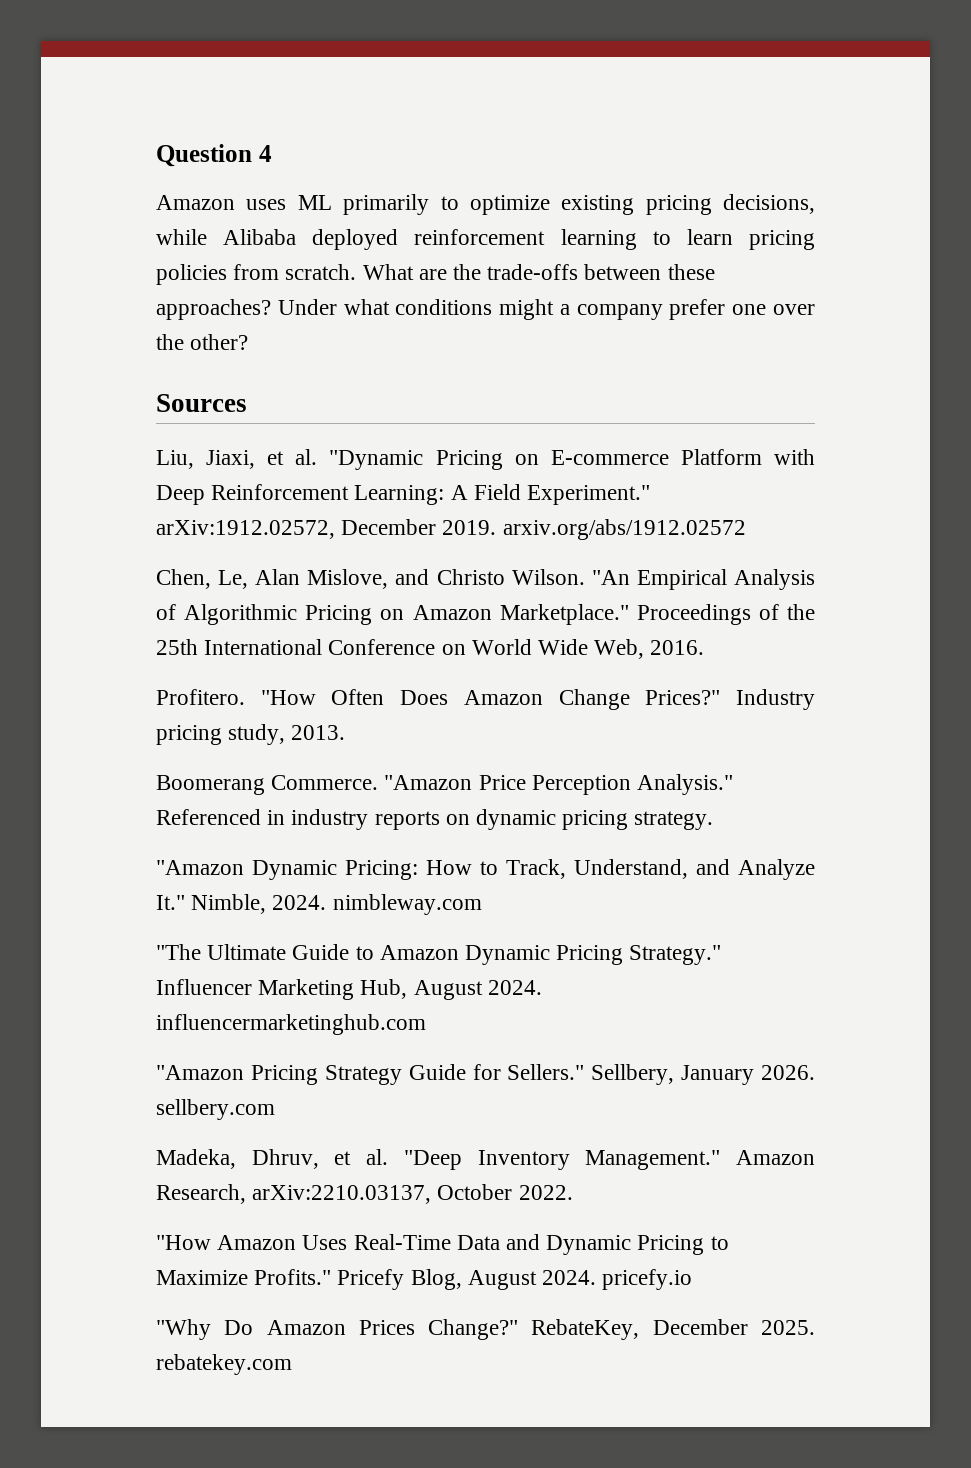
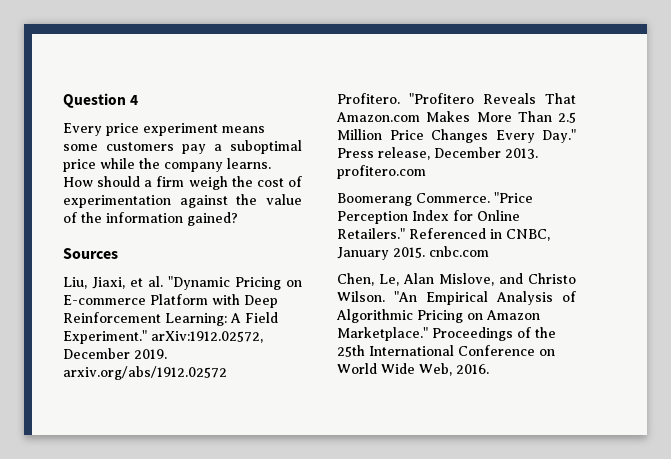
[156,194,815,215] [156,229,815,250] [156,264,715,285] [156,299,816,320] [156,334,249,350] Amazon uses ML primarily to optimize existing pricing decisions, while Alibaba deployed reinforcement learning to learn pricing policies from scratch. What are the trade-offs between these approaches? Under what conditions might a company prefer one over the other? -> [63,123,265,136] [63,140,302,154] [63,158,271,172] [63,176,302,190] [63,194,302,208] [63,212,238,226] Every price experiment means some customers pay a suboptimal price while the company learns. How should a firm weigh the cost of experimentation against the value of the information gained?
(746, 529) none -> [337,93,576,104] [336,111,576,123] [337,129,576,143] [337,147,538,160] [337,165,426,179] [337,192,533,206] [337,210,520,224] [337,228,550,241] [337,246,489,260] // Profitero. "Profitero Reveals That Amazon.com Makes More Than 2.5 Million Price Changes Every Day." Press release, December 2013. profitero.com // Boomerang Commerce. "Price Perception Index for Online Retailers." Referenced in CNBC, January 2015. cnbc.com
[156,689,815,710] [156,724,346,745] [156,774,734,795] [156,809,714,830] [156,859,815,880] [156,894,482,915] [156,944,722,965] [156,979,542,1000] [156,1014,426,1035] [156,1064,815,1085] [156,1099,275,1120] [156,1149,815,1170] [156,1184,573,1204] [156,1234,729,1255] [156,1269,693,1290] [156,1319,815,1340] [156,1354,292,1375] // Profitero. "How Often Does Amazon Change Prices?" Industry pricing study, 2013. // Boomerang Commerce. "Amazon Price Perception Analysis." Referenced in industry reports on dynamic pricing strategy. // "Amazon Dynamic Pricing: How to Track, Understand, and Analyze It." Nimble, 2024. nimbleway.com // "The Ultimate Guide to Amazon Dynamic Pricing Strategy." Influencer Marketing Hub, August 2024. influencermarketinghub.com // "Amazon Pricing Strategy Guide for Sellers." Sellbery, January 2026. sellbery.com // Madeka, Dhruv, et al. "Deep Inventory Management." Amazon Research, arXiv:2210.03137, October 2022. // "How Amazon Uses Real-Time Data and Dynamic Pricing to Maximize Profits." Pricefy Blog, August 2024. pricefy.io // "Why Do Amazon Prices Change?" RebateKey, December 2025. rebatekey.com -> (489, 369) none

